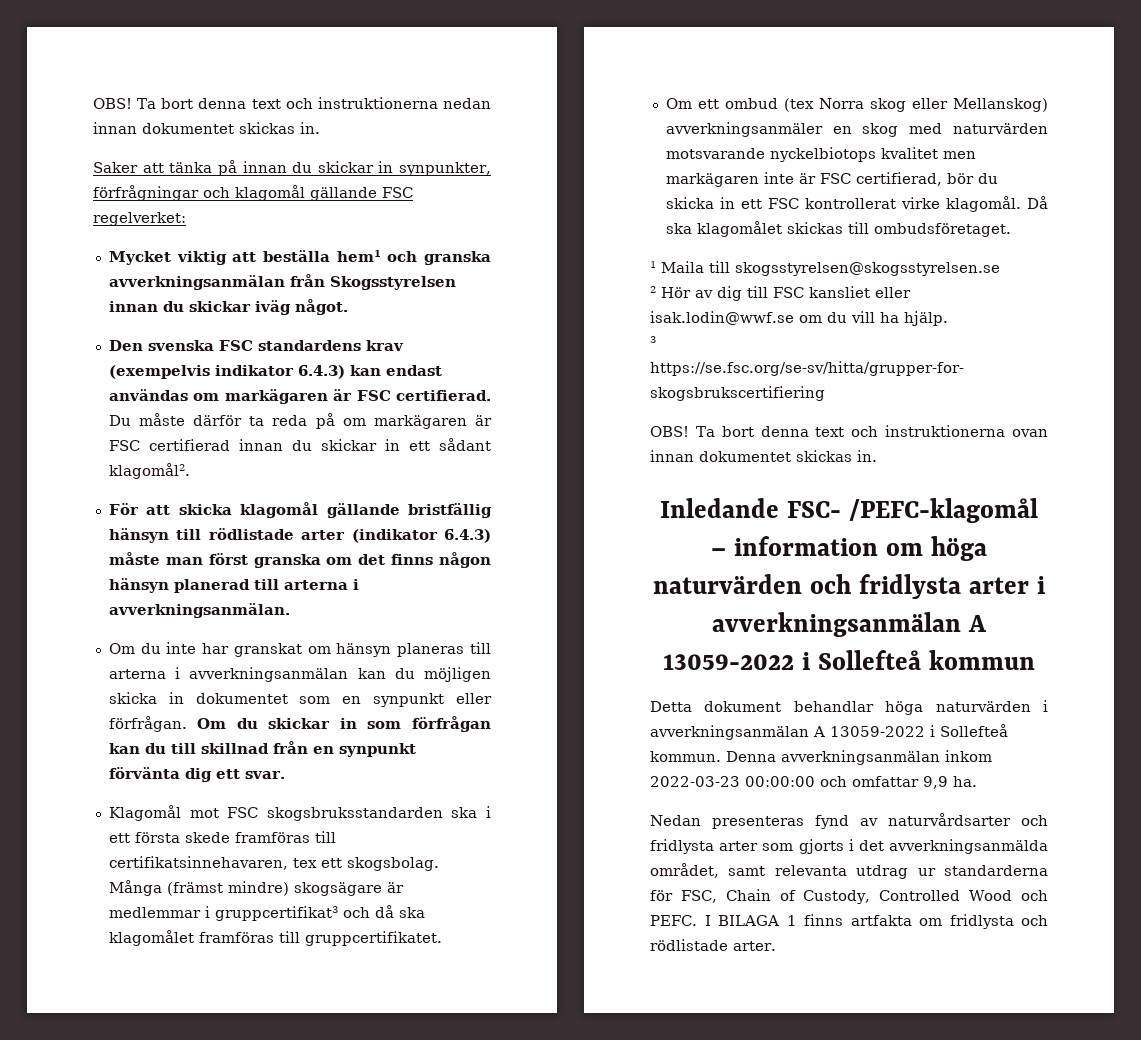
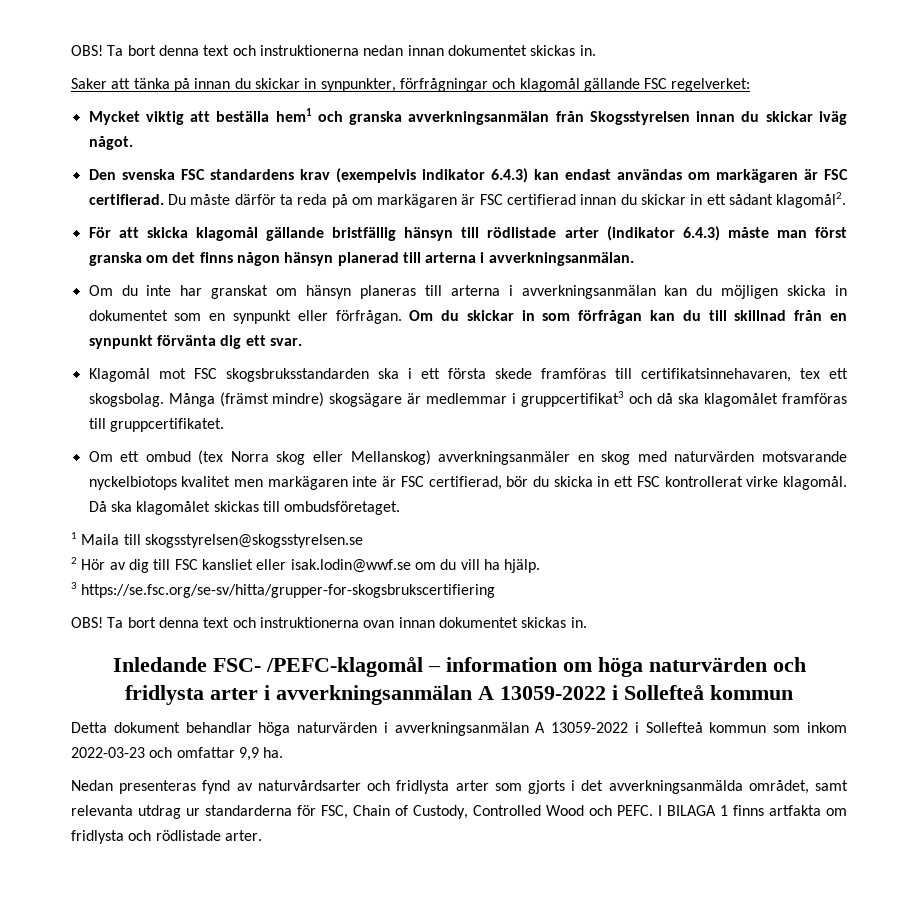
[650,750,940,765] kommun. Denna avverkningsanmälan -> [709,722,801,733] kommun som
[745,776,815,787] 00:00:00 -> (145, 752) none

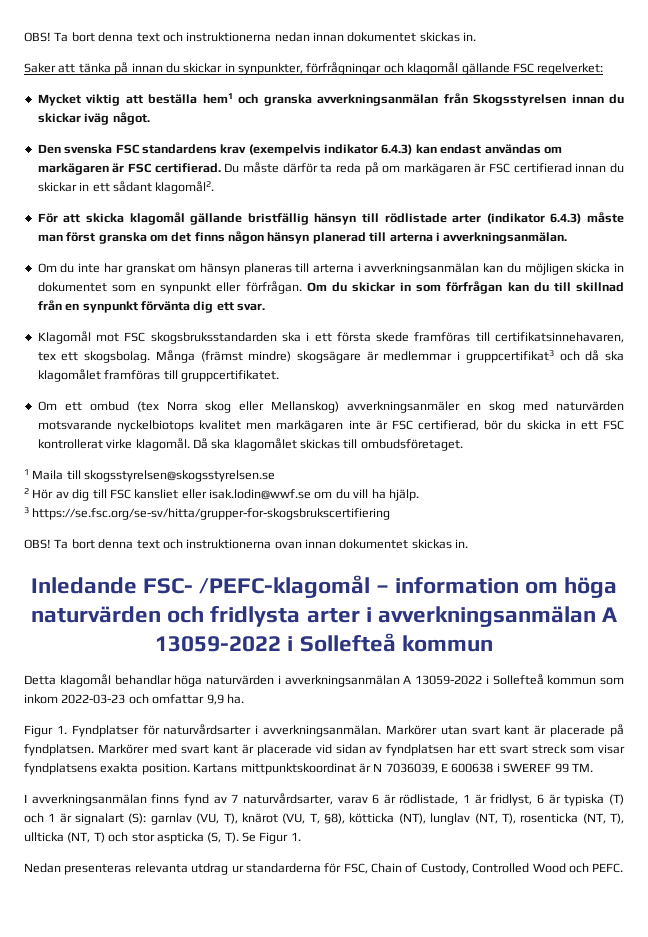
[113,722,180,733] dokument -> [59,674,111,687] klagomål
[71,780,848,794] Nedan presenteras fynd av naturvårdsarter och fridlysta arter som gjorts i det avverkningsanmälda området, samt -> [24,724,624,737] [24,744,625,756] [24,763,593,775] [24,793,624,806] [24,813,624,825] [24,832,301,844] [24,863,132,875] Figur 1. Fyndplatser för naturvårdsarter i avverkningsanmälan. Markörer utan svart kant är placerade på fyndplatsen. Markörer med svart kant är placerade vid sidan av fyndplatsen har ett svart streck som visar fyndplatsens exakta position. Kartans mittpunktskoordinat är N 7036039, E 600638 i SWEREF 99 TM. // I avverkningsanmälan finns fynd av 7 naturvårdsarter, varav 6 är rödlistade, 1 är fridlyst, 6 är typiska (T) och 1 är signalart (S): garnlav (VU, T), knärot (VU, T, §8), kötticka (NT), lunglav (NT, T), rosenticka (NT, T), ullticka (NT, T) och stor aspticka (S, T). Se Figur 1. // Nedan presenteras
[658,805,847,816] [71,830,262,844] I BILAGA 1 finns artfakta om fridlysta och rödlistade arter. -> (624, 868) none

